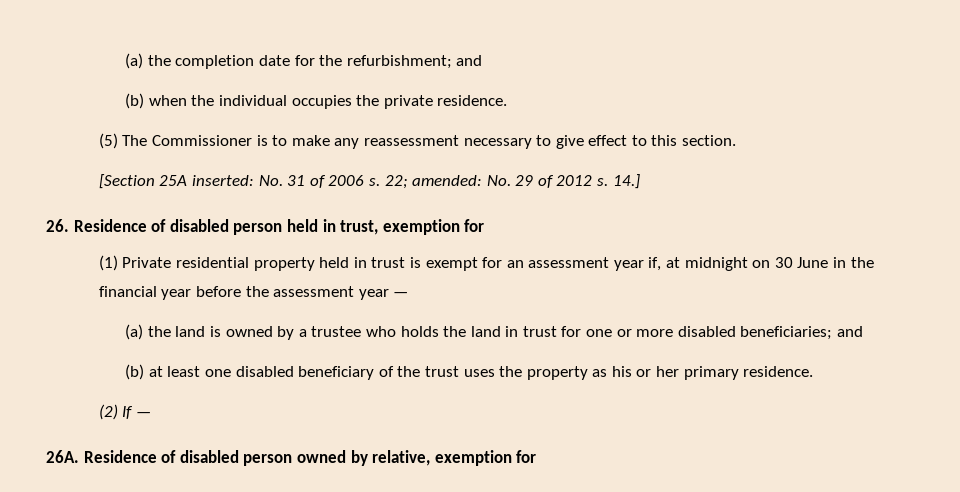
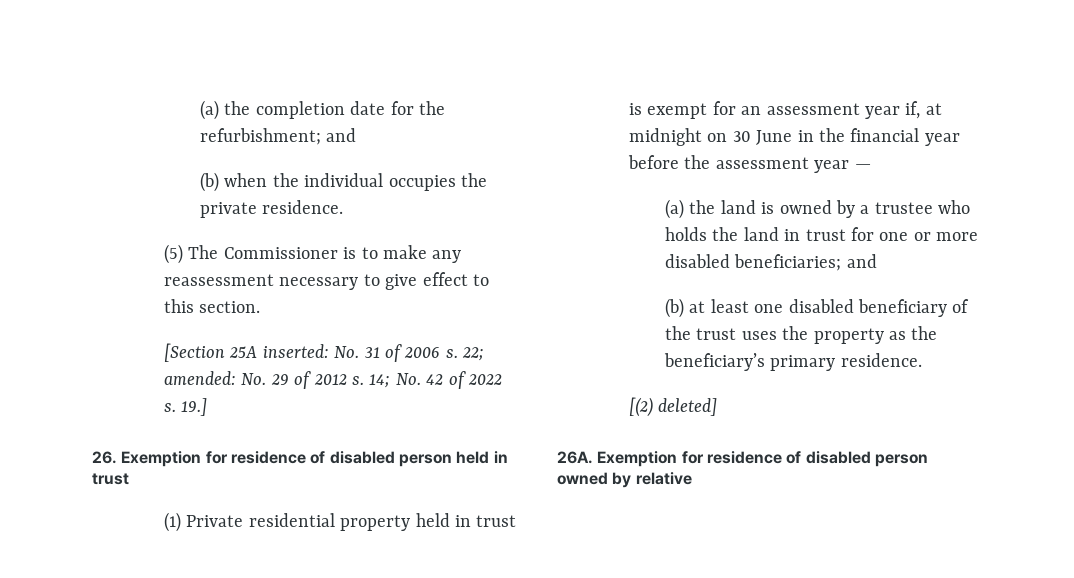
[612,174,640,189] [46,219,147,232] 14.] // 26. Residence -> [369,371,503,389] [164,398,208,416] [92,451,306,467] 14; No. 42 of 2022 s. 19.] // 26. Exemption for residence
[340,219,485,235] trust, exemption for -> [92,473,129,485] trust
[611,366,680,377] his or her -> [911,326,938,340] [664,353,766,371] the beneficiary’s
[98,404,151,420] [46,450,157,463] (2) If — // 26A. Residence -> [629,397,718,417] [557,451,782,467] [(2) deleted] // 26A. Exemption for residence
[372,450,537,466] relative, exemption for -> [635,472,692,485] relative

